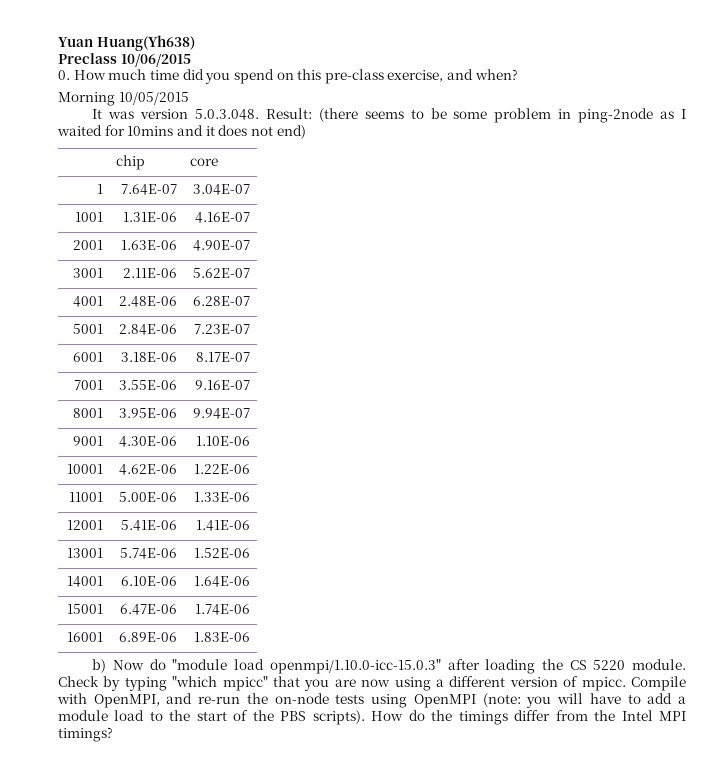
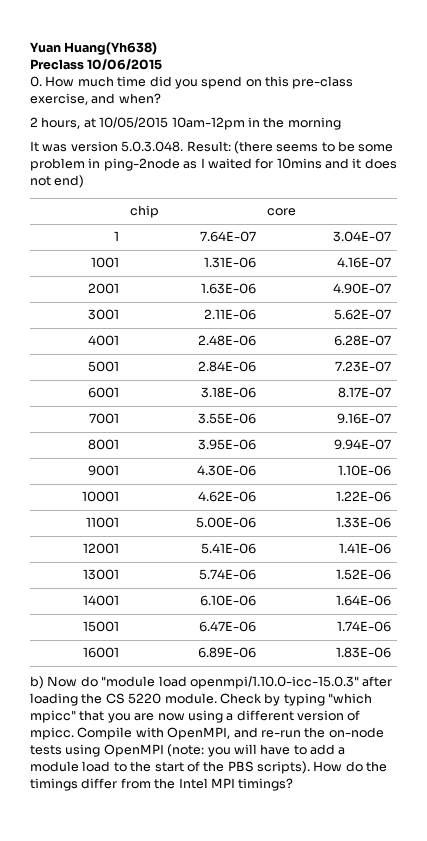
[58,92,189,106] Morning 10/05/2015 -> [30,117,341,130] 2 hours, at 10/05/2015 10am-12pm in the morning

